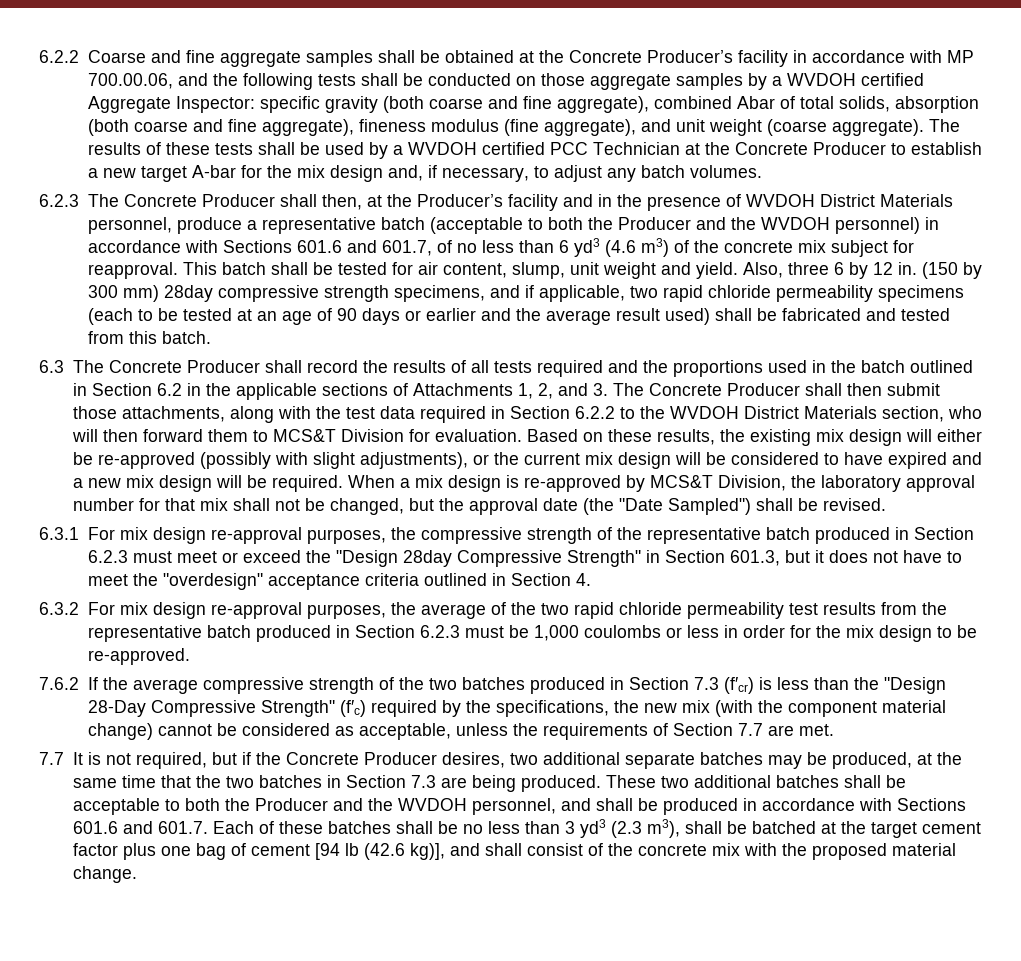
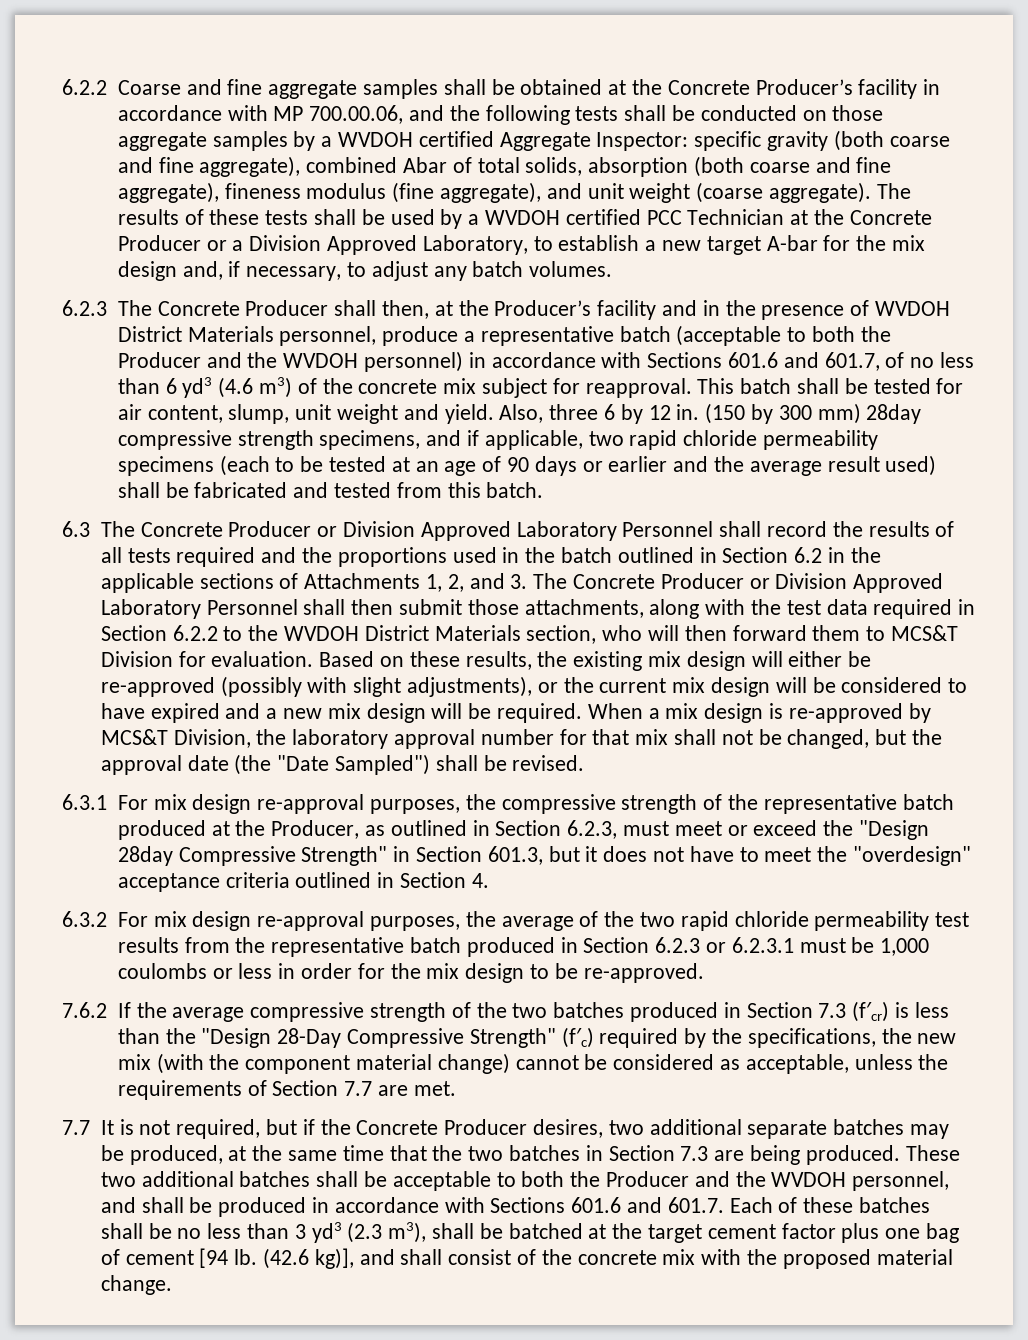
(886, 148) none -> [206,235,528,255] or a Division Approved Laboratory,
(260, 366) none -> [317,521,714,541] or Division Approved Laboratory Personnel
(800, 389) none -> [749,573,944,593] [100,599,298,619] or Division Approved Laboratory Personnel
[894,527,974,540] [87,550,128,563] in Section 6.2.3 -> [211,820,618,839] at the Producer, as outlined in Section 6.2.3,
(460, 631) none -> [705,937,794,953] or 6.2.3.1
[344,843,359,856] lb -> [234,1249,258,1265] lb.

